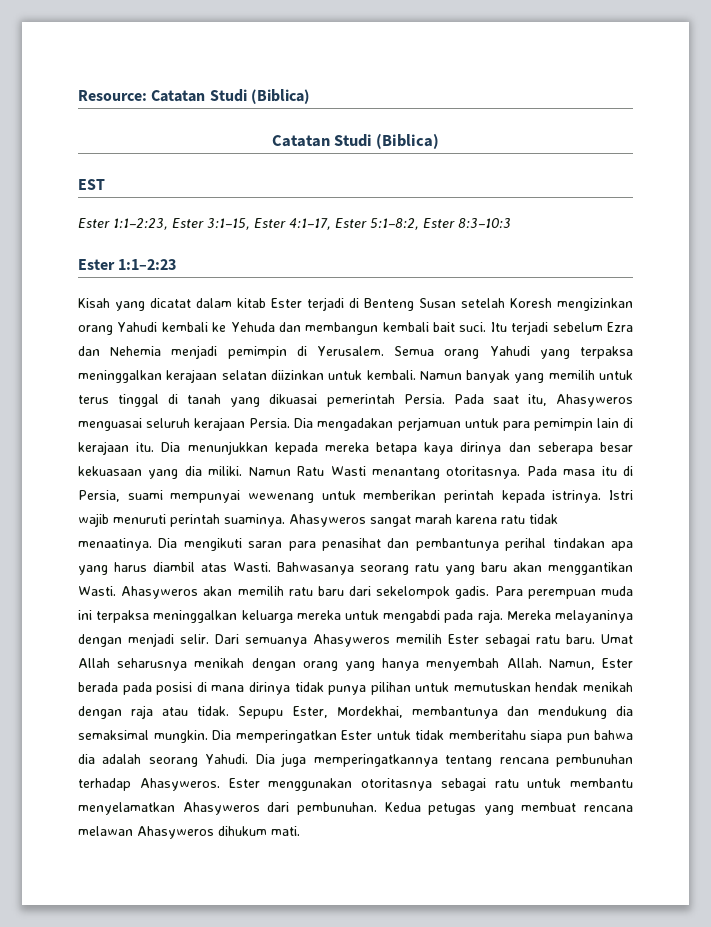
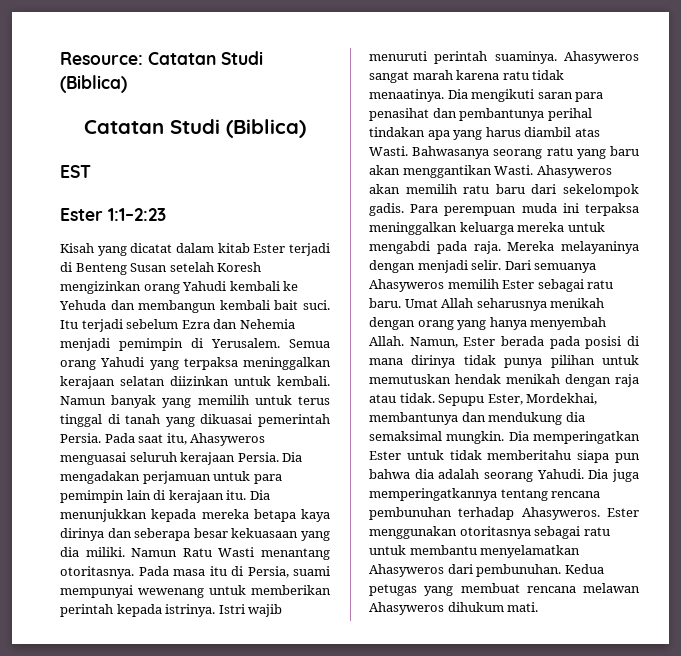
[78,218,511,230] // Ester 1:1–2:23, Ester 3:1–15, Ester 4:1–17, Ester 5:1–8:2, Ester 8:3–10:3 -> (91, 171) none

